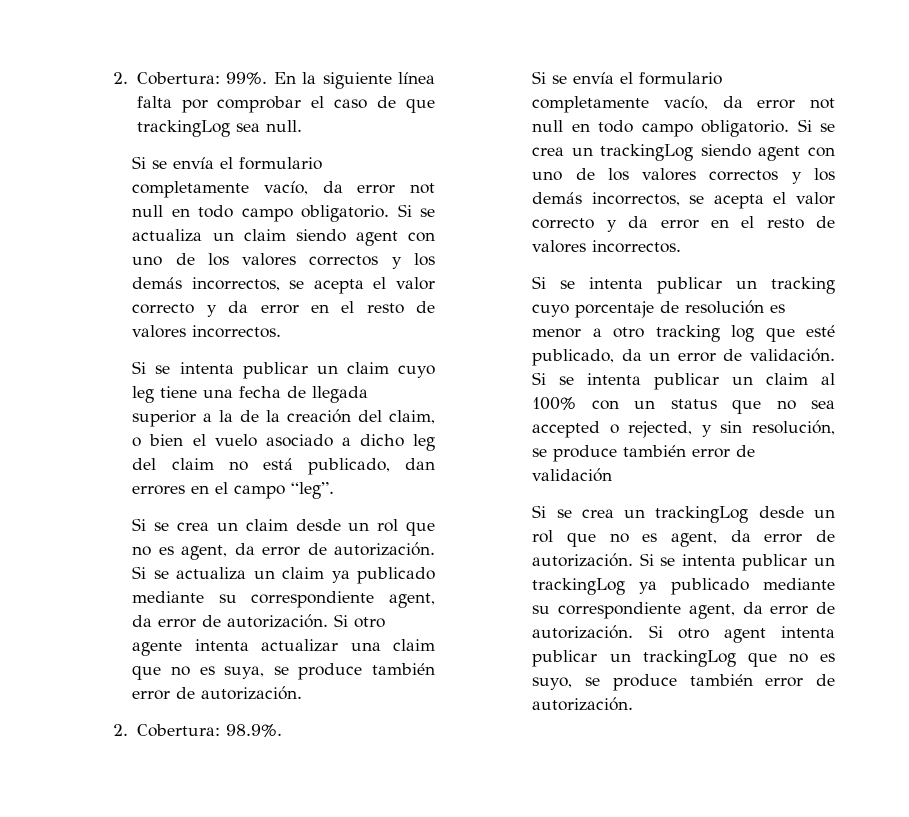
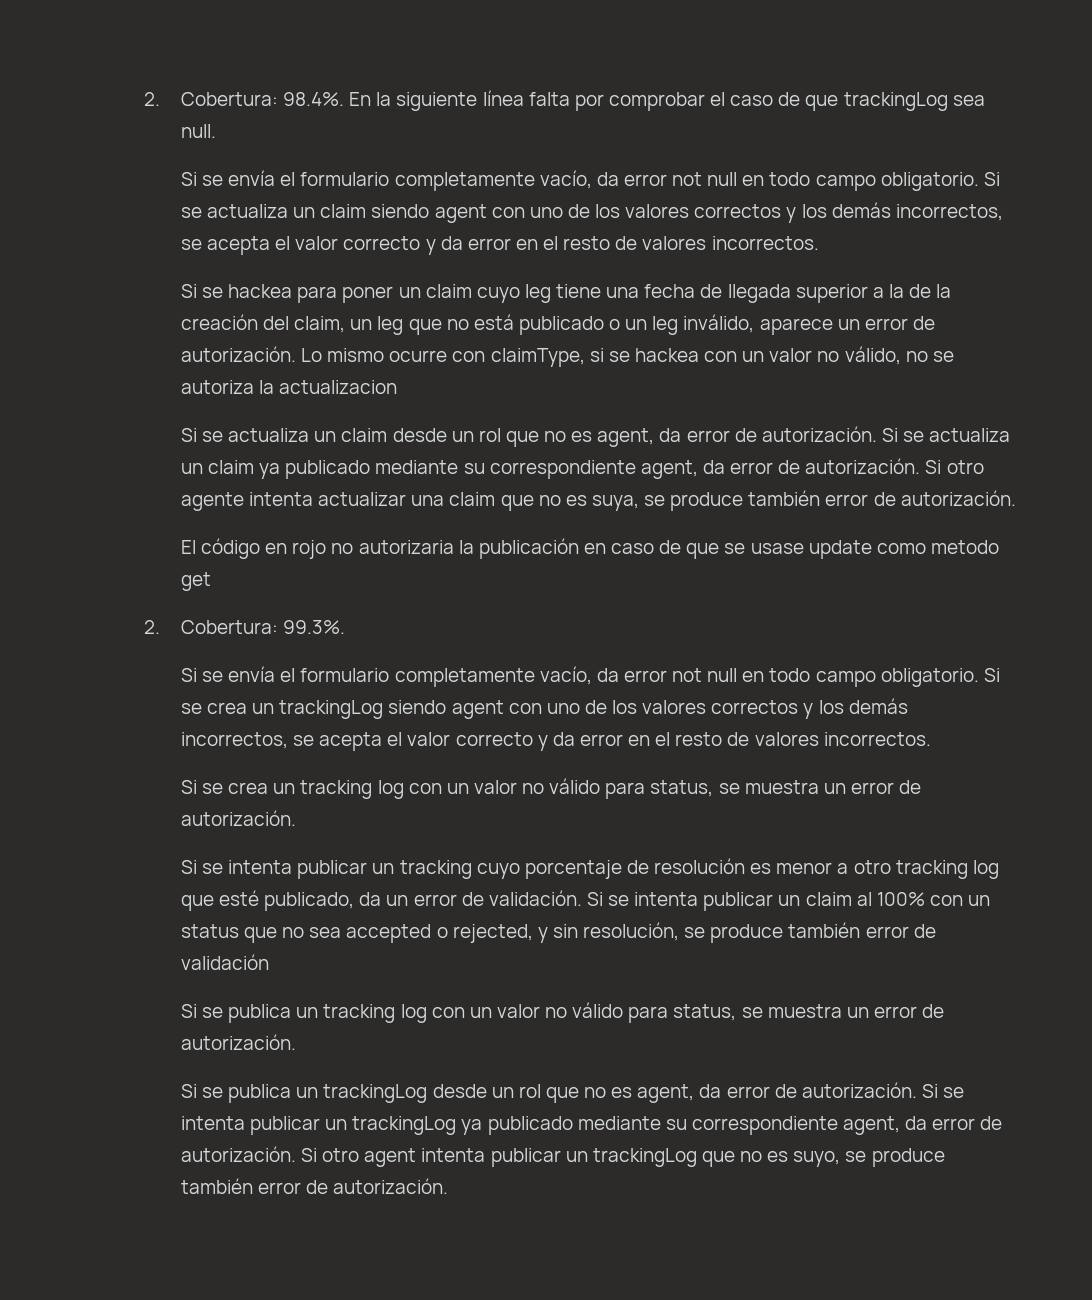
[112,72,268,85] 2. Cobertura: 99%. -> [144,92,345,106] 2. Cobertura: 98.4%.
[179,362,308,379] intenta publicar -> [228,284,394,303] hackea para poner
[132,434,435,451] [132,458,436,475] [132,482,335,499] [132,518,210,531] o bien el vuelo asociado a dicho leg del claim no está publicado, dan errores en el campo “leg”. // Si se crea -> [350,314,936,335] [180,346,954,367] [180,380,398,394] [180,428,310,442] un leg que no está publicado o un leg inválido, aparece un error de autorización. Lo mismo ocurre con claimType, si se hackea con un valor no válido, no se autoriza la actualizacion // Si se actualiza
[112,724,282,737] // 2. Cobertura: 98.9%. -> [180,538,1000,559] [180,572,211,591] [144,620,346,634] // El código en rojo no autorizaria la publicación en caso de que se usase update como metodo get // 2. Cobertura: 99.3%.
(682, 246) none -> [180,778,922,799] [180,810,296,826] // Si se crea un tracking log con un valor no válido para status, se muestra un error de autorización.
[581,509,614,518] crea -> [228,1002,945,1023] [180,1034,296,1050] [180,1084,292,1103] publica un tracking log con un valor no válido para status, se muestra un error de autorización. // Si se publica

